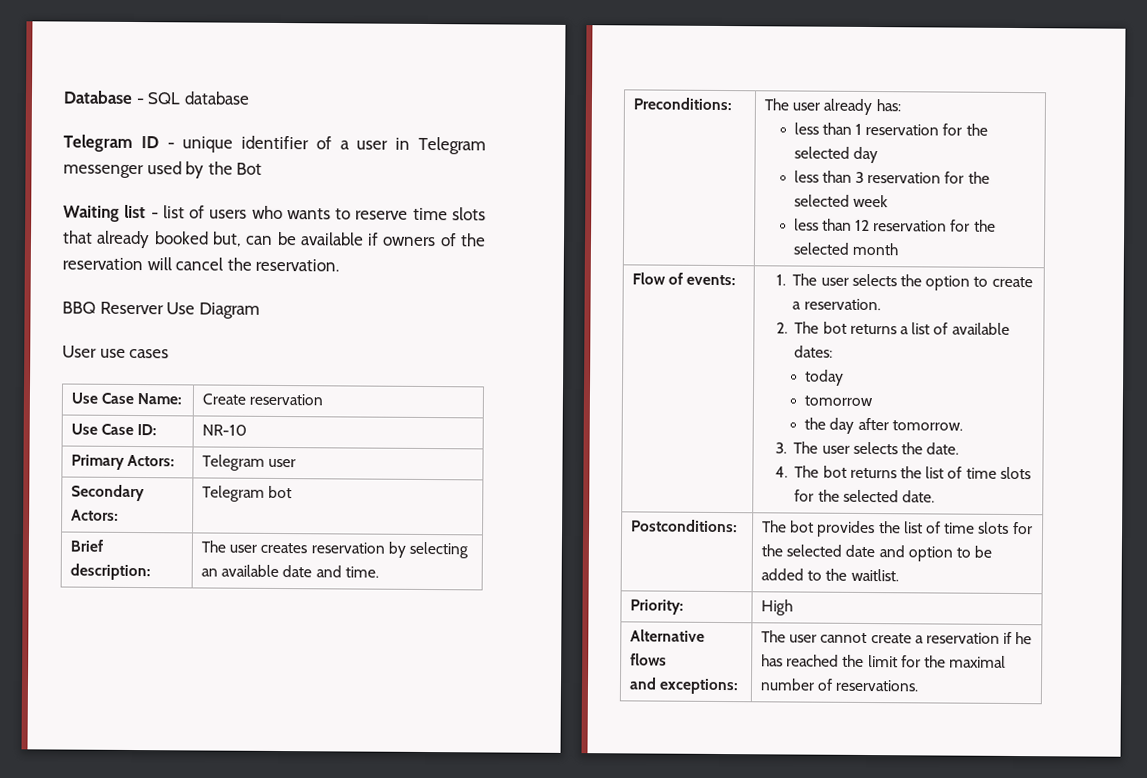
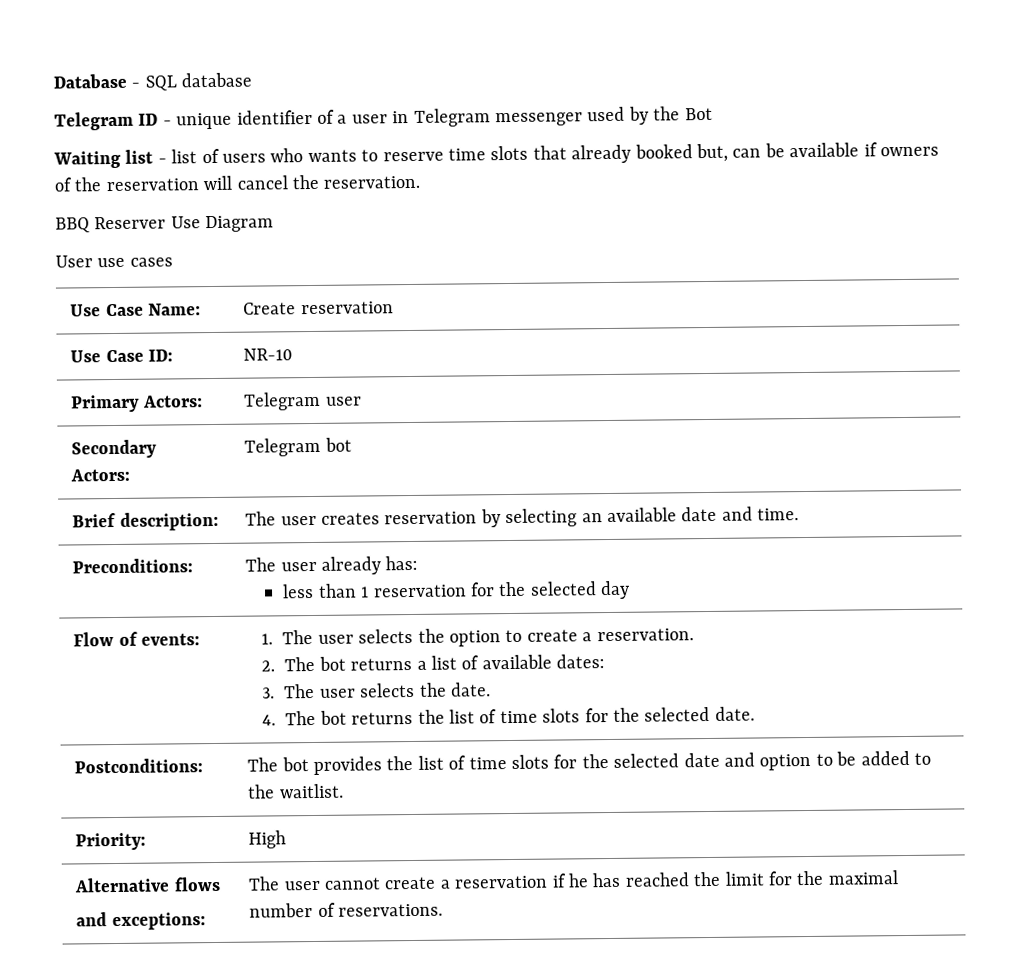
[793,170,990,184] [793,194,888,208] [793,218,996,232] [792,242,898,256] // less than 3 reservation for the selected week // less than 12 reservation for the selected month -> (631, 590) none
[805,369,845,386] [804,395,874,407] [804,417,963,434] // today // tomorrow // the day after tomorrow. -> (606, 661) none

